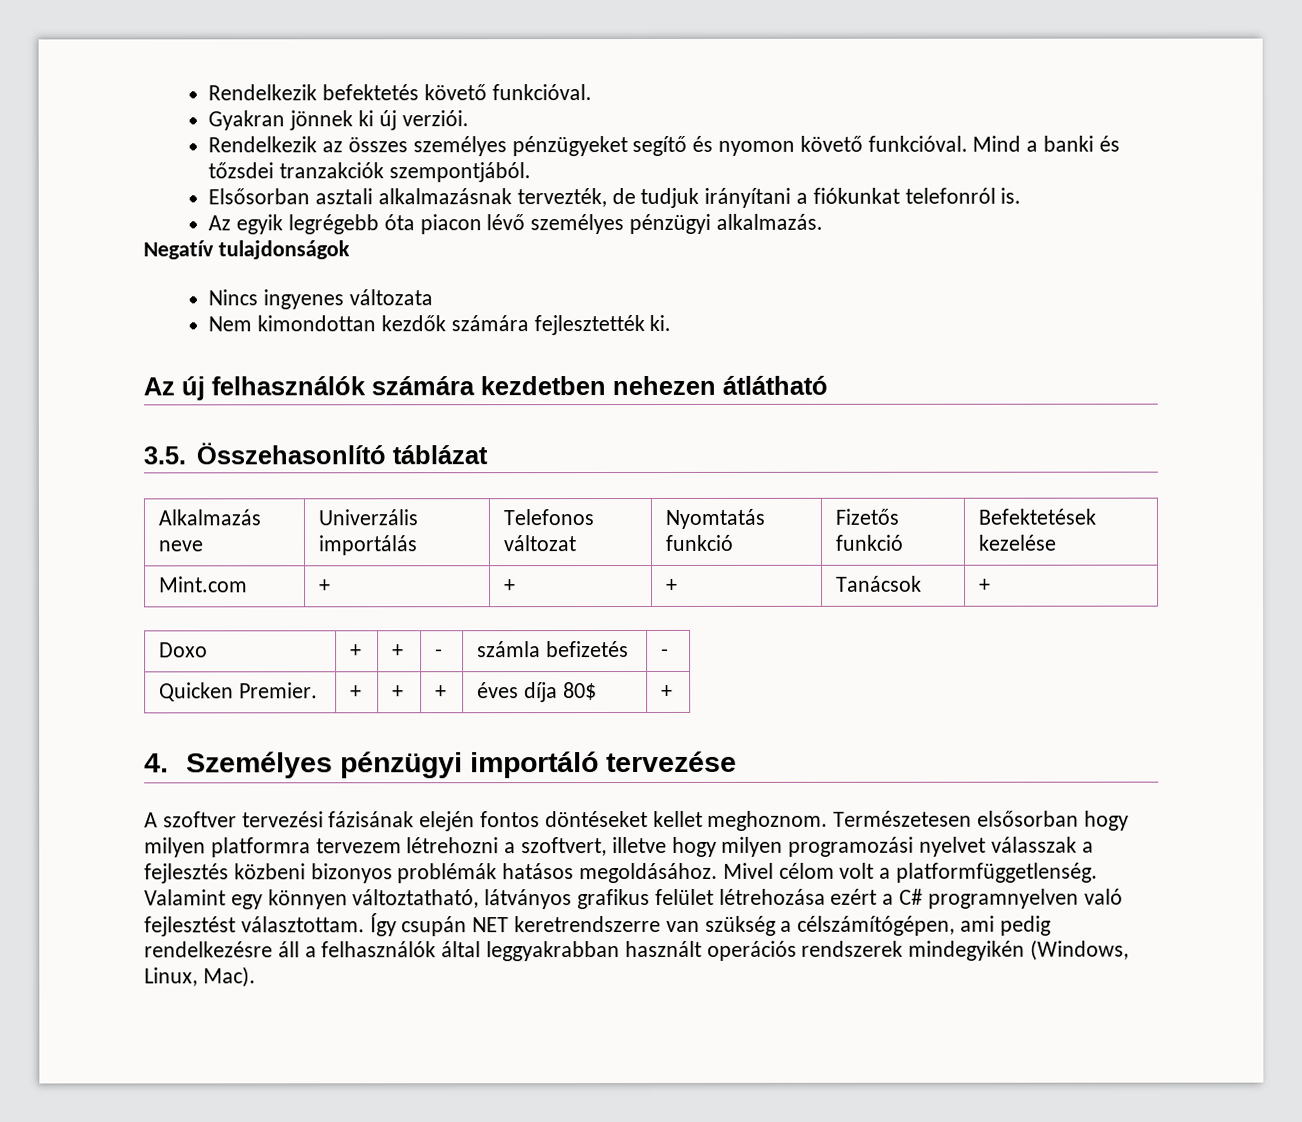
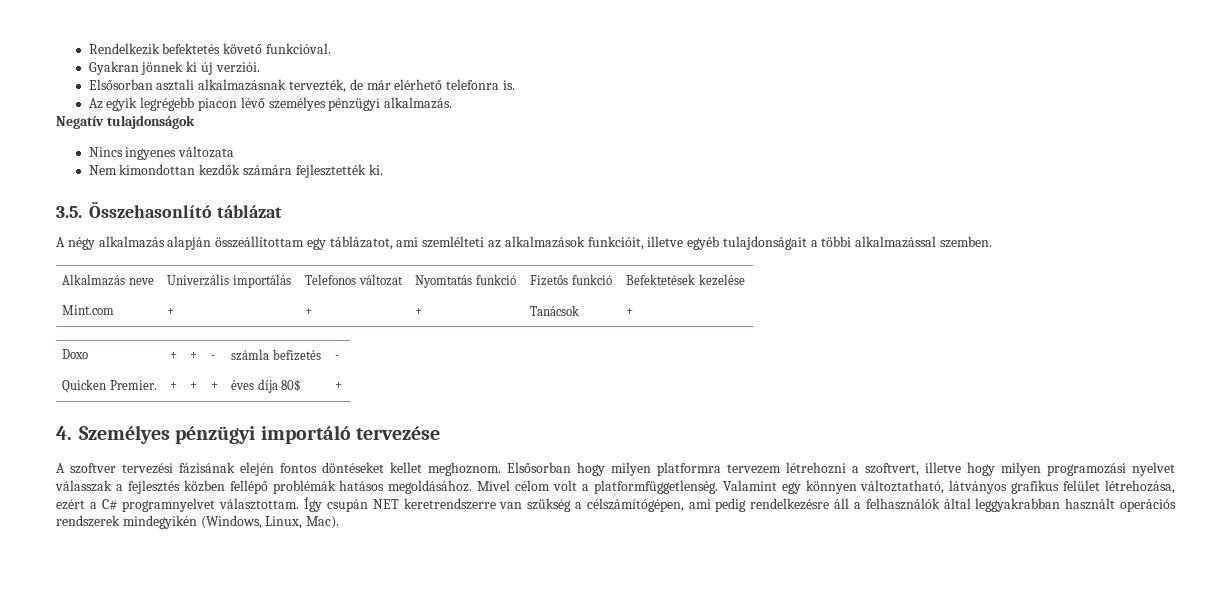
[208,135,1120,157] [208,162,532,183] // Rendelkezik az összes személyes pénzügyeket segítő és nyomon követő funkcióval. Mind a banki és tőzsdei tranzakciók szempontjából. -> (260, 67) none
[640,187,996,209] tudjuk irányítani a fiókunkat telefonról -> [366,79,500,90] már elérhető telefonra
[383,214,415,231] óta -> (195, 104) none
[143,375,828,401] [143,442,488,465] Az új felhasználók számára kezdetben nehezen átlátható // 3.5. Összehasonlító táblázat -> [56,201,282,218] [56,236,993,250] 3.5. Összehasonlító táblázat // A négy alkalmazás alapján összeállítottam egy táblázatot, ami szemlélteti az alkalmazások funkcióit, illetve egyéb tulajdonságait a többi alkalmazással szemben.
[833,810,1080,827] Természetesen elsősorban -> [507,462,571,473] Elsősorban
[233,863,393,884] közbeni bizonyos -> [183,480,268,494] közben fellépő
[718,888,826,905] létrehozása -> [1104,480,1175,494] létrehozása,
[927,888,1123,909] [144,916,236,937] programnyelven való fejlesztést -> [122,498,216,512] programnyelvet

